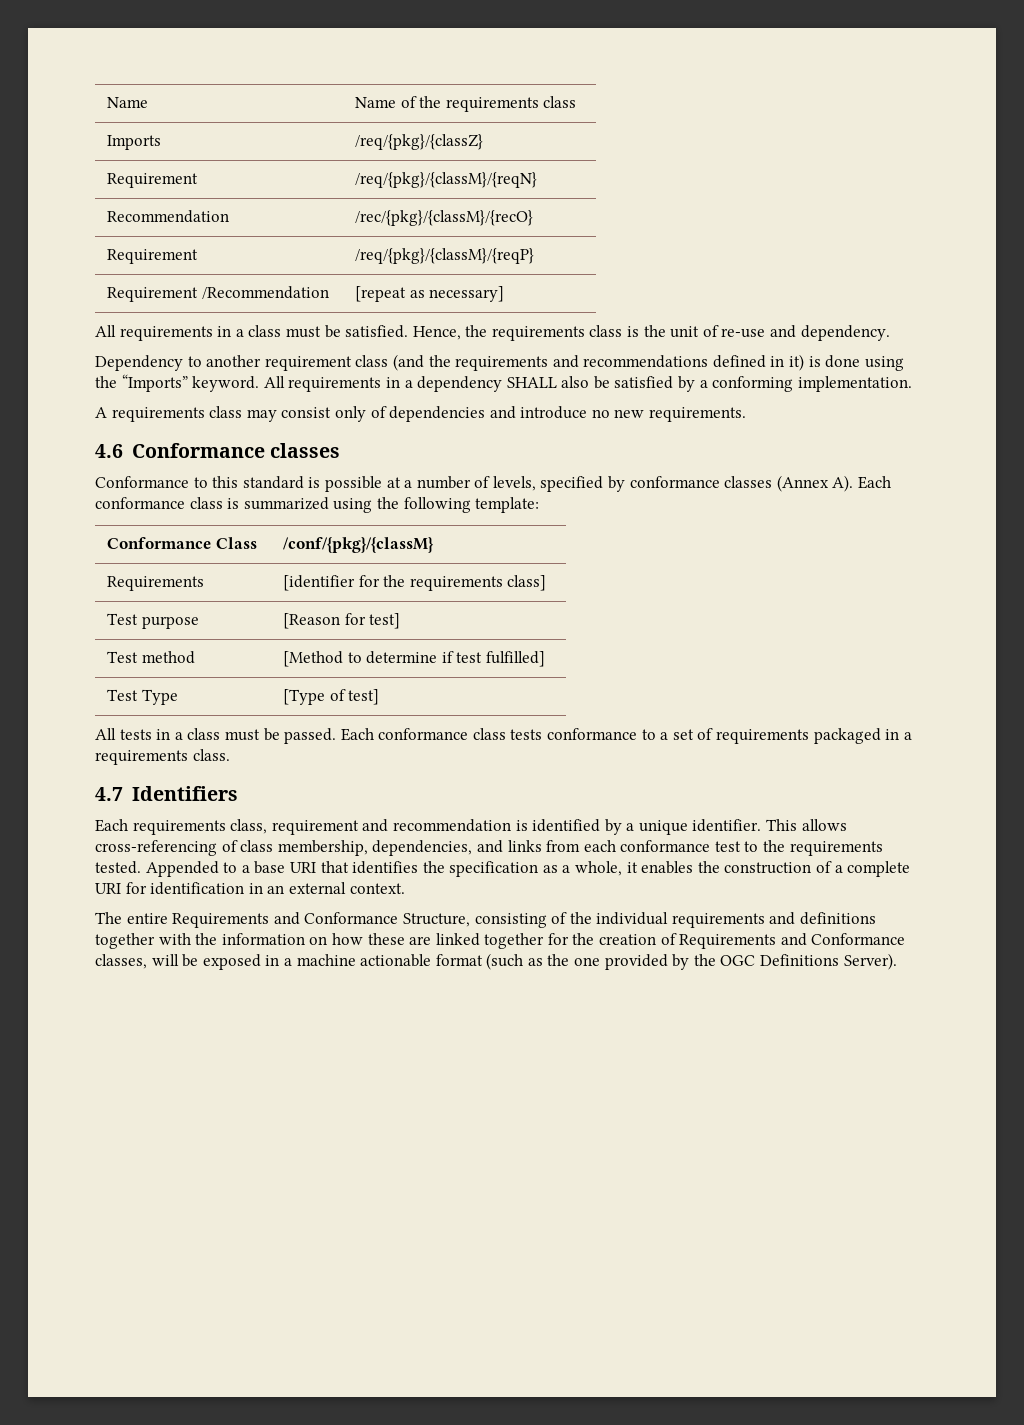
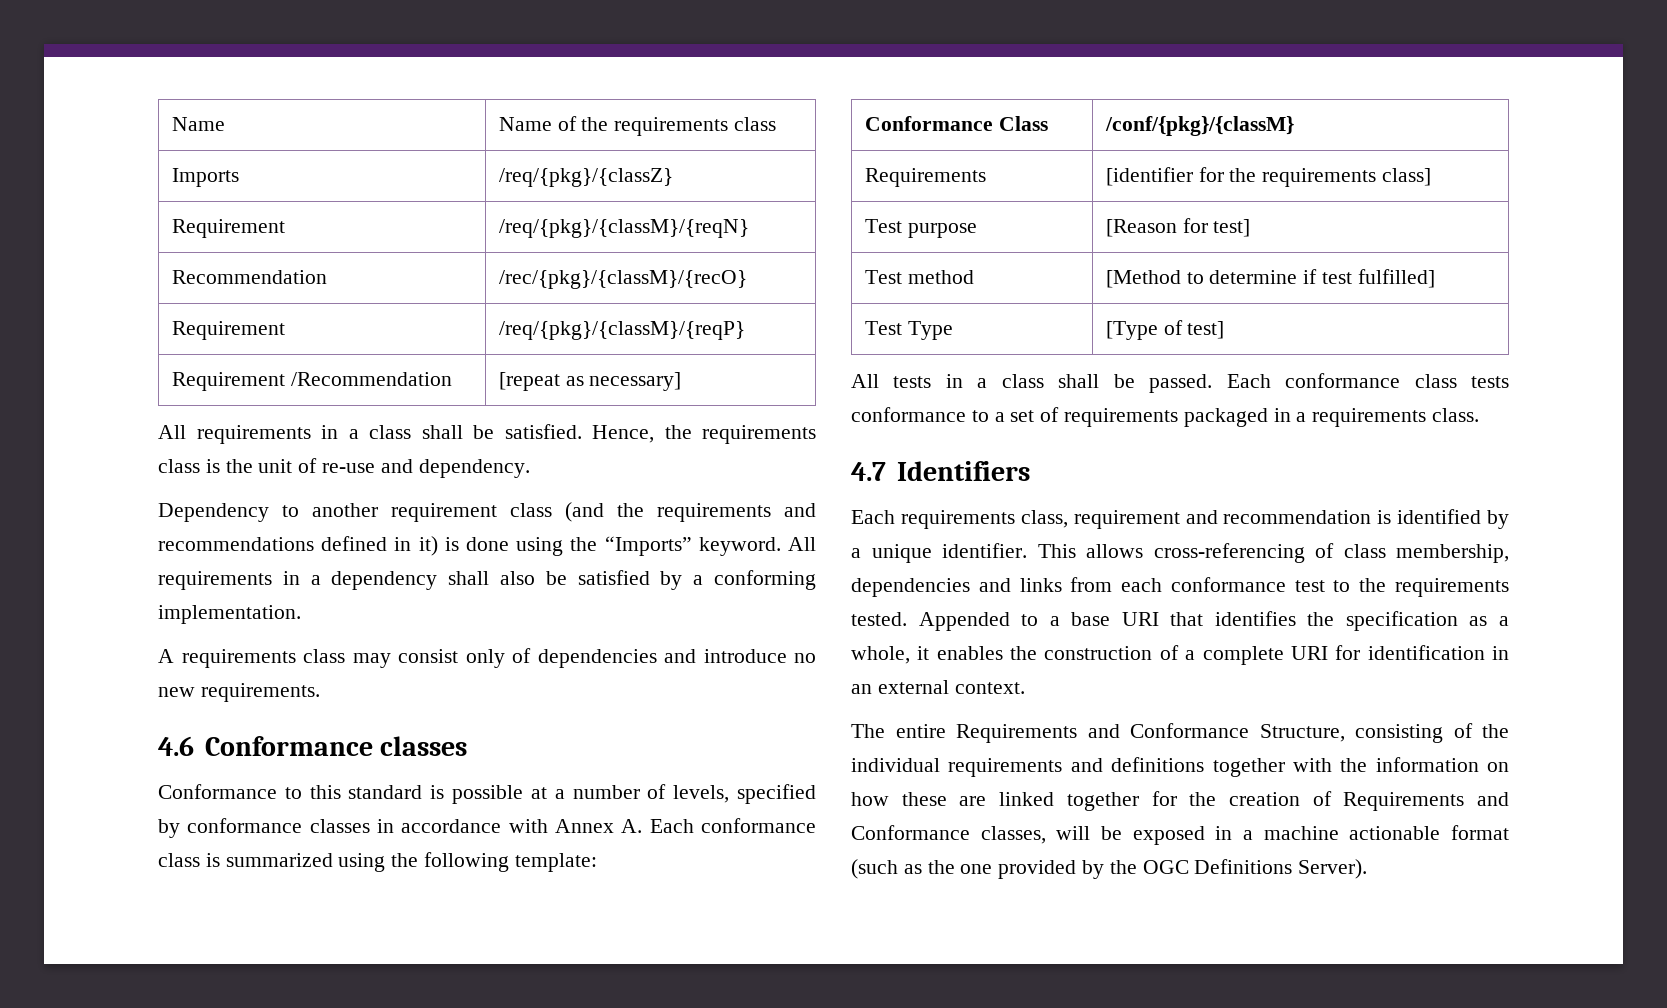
[285,326,321,338] must -> [421,425,463,439] shall
[506,377,557,388] SHALL -> [448,571,490,585] shall
[776,475,854,492] (Annex A). -> [377,819,643,833] in accordance with Annex A.
[224,729,260,741] must -> [1058,374,1100,388] shall
[372,840,473,856] dependencies, -> [851,578,970,597] dependencies

